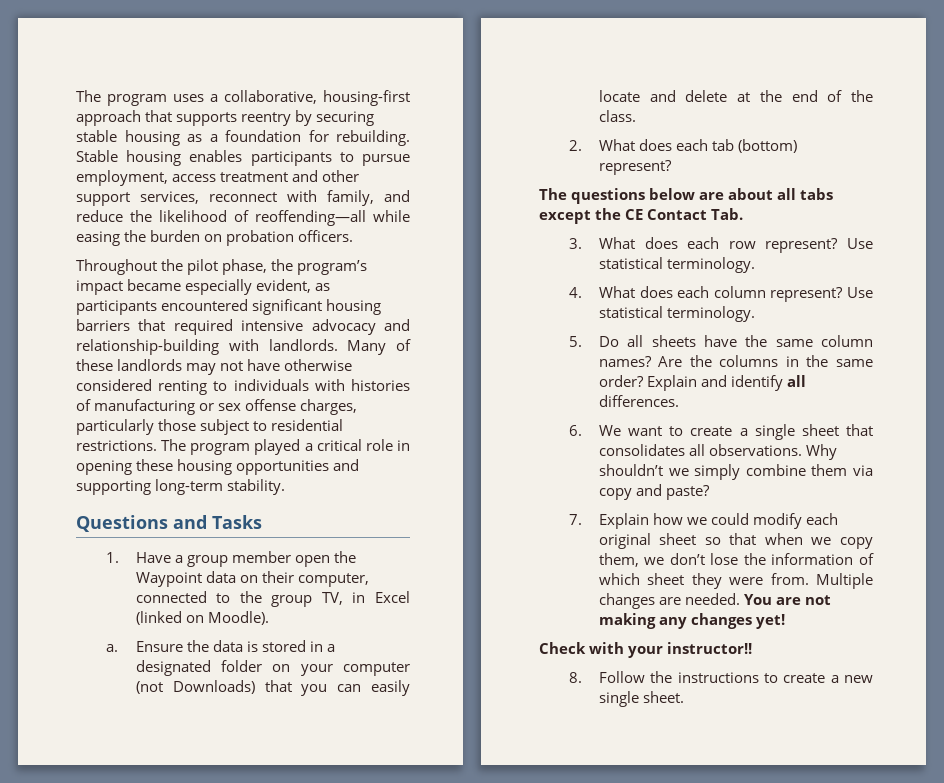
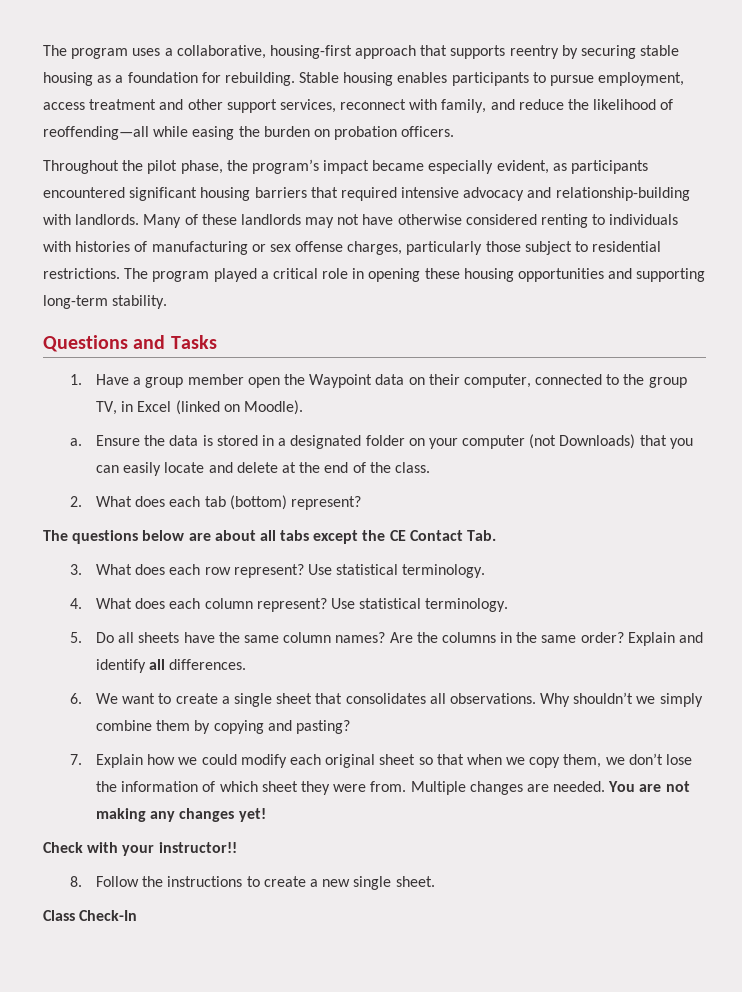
[853,465,873,476] [598,484,711,500] via copy and paste? -> [194,720,350,734] by copying and pasting?
(684, 697) none -> [43,910,138,921] // Class Check-In

